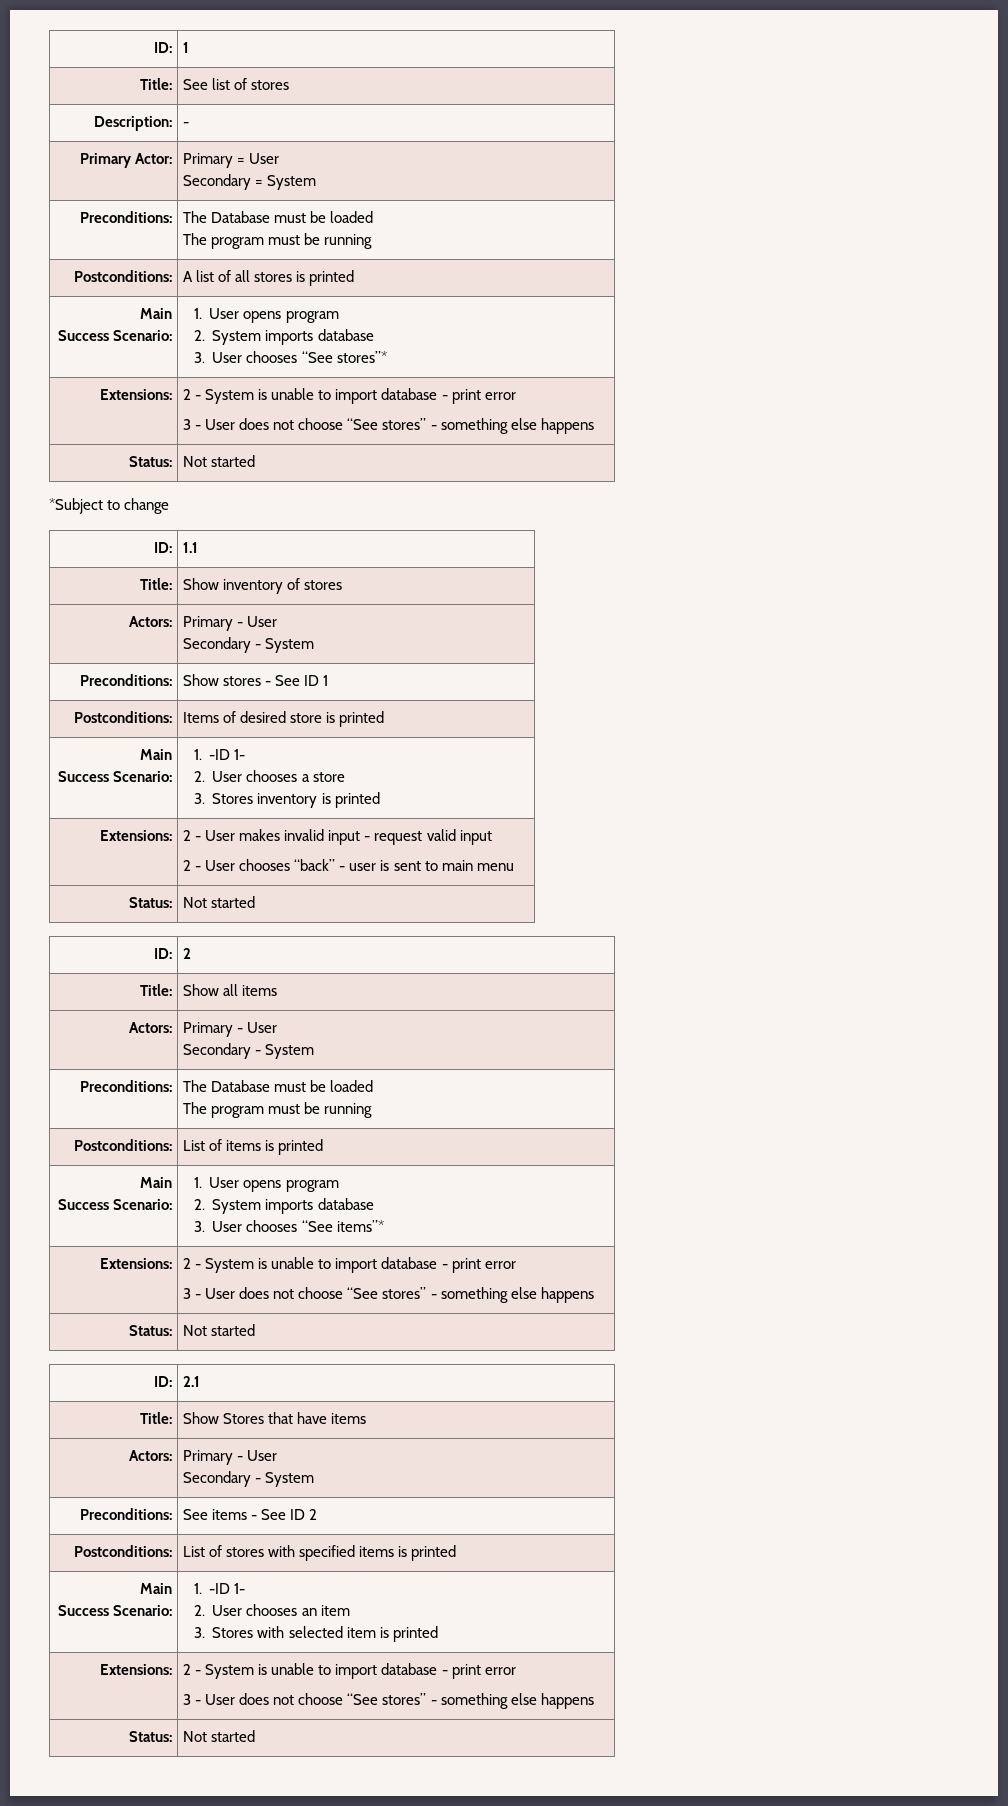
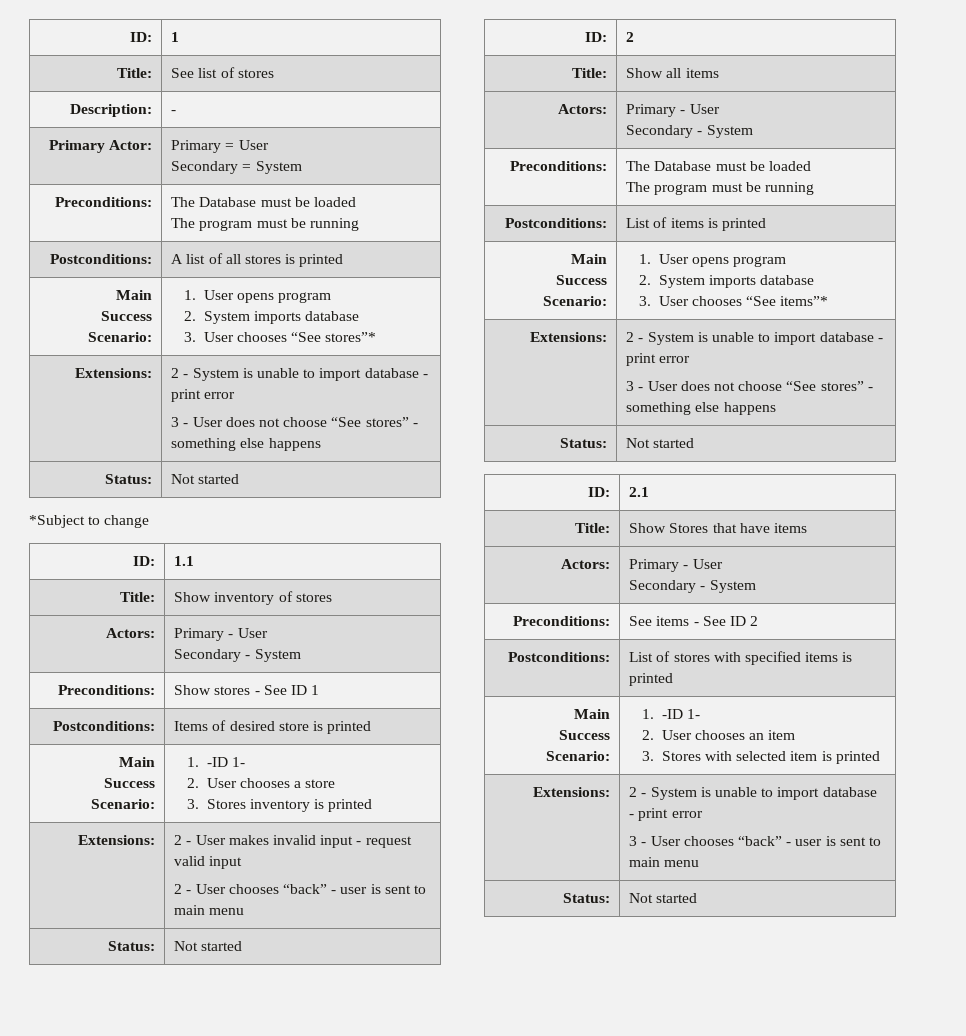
[239,1693,594,1709] does not choose “See stores” - something else happens -> [683,836,881,846] [629,857,700,867] chooses “back” - user is sent to main menu

